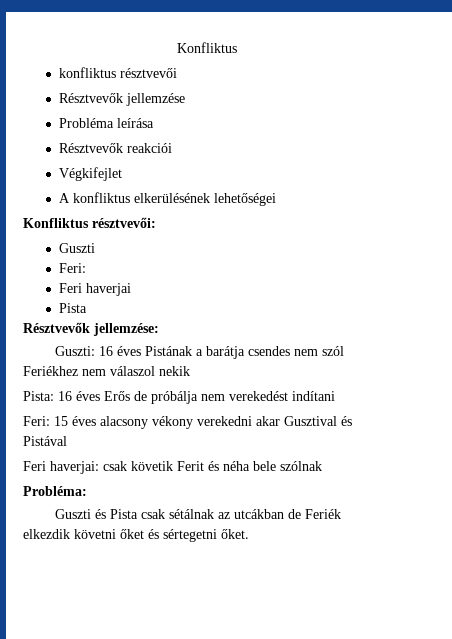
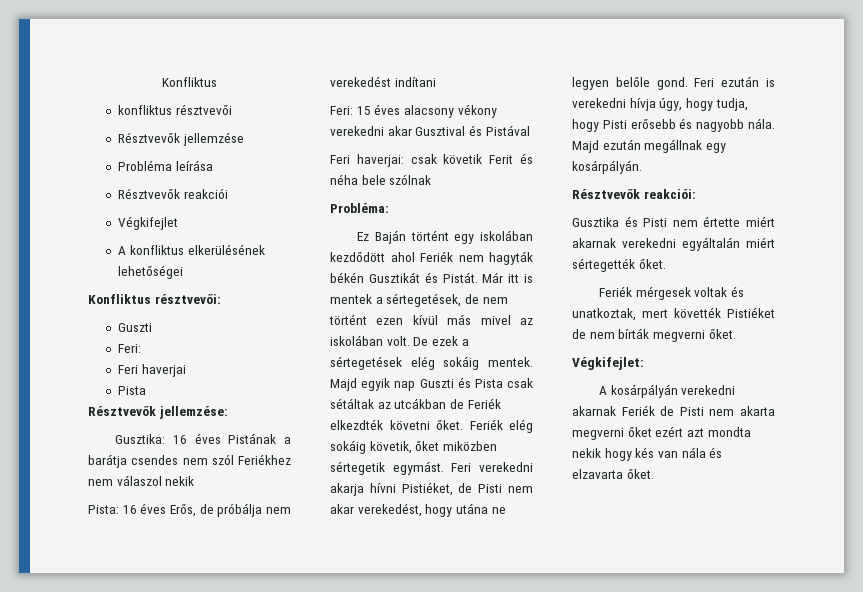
[55,346,96,356] Guszti: -> [115,434,166,444] Gusztika:
[104,391,130,401] Erős -> [170,504,196,517] Erős,
(87, 491) none -> [357,230,533,244] [330,251,533,265] [330,272,533,283] [330,293,508,307] [329,314,533,325] [330,335,469,346] [330,356,533,370] [330,378,416,391] Ez Baján történt egy iskolában kezdődött ahol Feriék nem hagyták békén Gusztikát és Pistát. Már itt is mentek a sértegetések, de nem történt ezen kívül más mivel az iskolában volt. De ezek a sértegetések elég sokáig mentek. Majd egyik nap
[169,509,215,519] sétálnak -> [330,398,374,409] sétáltak
[23,529,217,542] elkezdik követni őket és sértegetni -> [330,419,533,433] [330,440,497,454] [330,461,533,475] [330,482,533,496] [330,503,506,517] [572,76,775,90] [572,98,748,111] [572,118,775,132] [572,139,726,153] [572,160,642,174] [572,189,696,199] [572,216,775,227] [572,237,775,251] [572,258,666,272] [599,286,745,300] [572,307,775,321] [572,328,736,342] [572,357,644,370] [599,384,736,398] [572,405,775,416] [572,426,751,440] [572,447,723,461] [572,469,623,479] elkezdték követni őket. Feriék elég sokáig követik, őket miközben sértegetik egymást. Feri verekedni akarja hívni Pistiéket, de Pisti nem akar verekedést, hogy utána ne legyen belőle gond. Feri ezután is verekedni hívja úgy, hogy tudja, hogy Pisti erősebb és nagyobb nála. Majd ezután megállnak egy kosárpályán. // Résztvevők reakciói: // Gusztika és Pisti nem értette miért akarnak verekedni egyáltalán miért sértegették őket. // Feriék mérgesek voltak és unatkoztak, mert követték Pistiéket de nem bírták megverni őket. // Végkifejlet: // A kosárpályán verekedni akarnak Feriék de Pisti nem akarta megverni őket ezért azt mondta nekik hogy kés van nála és elzavarta

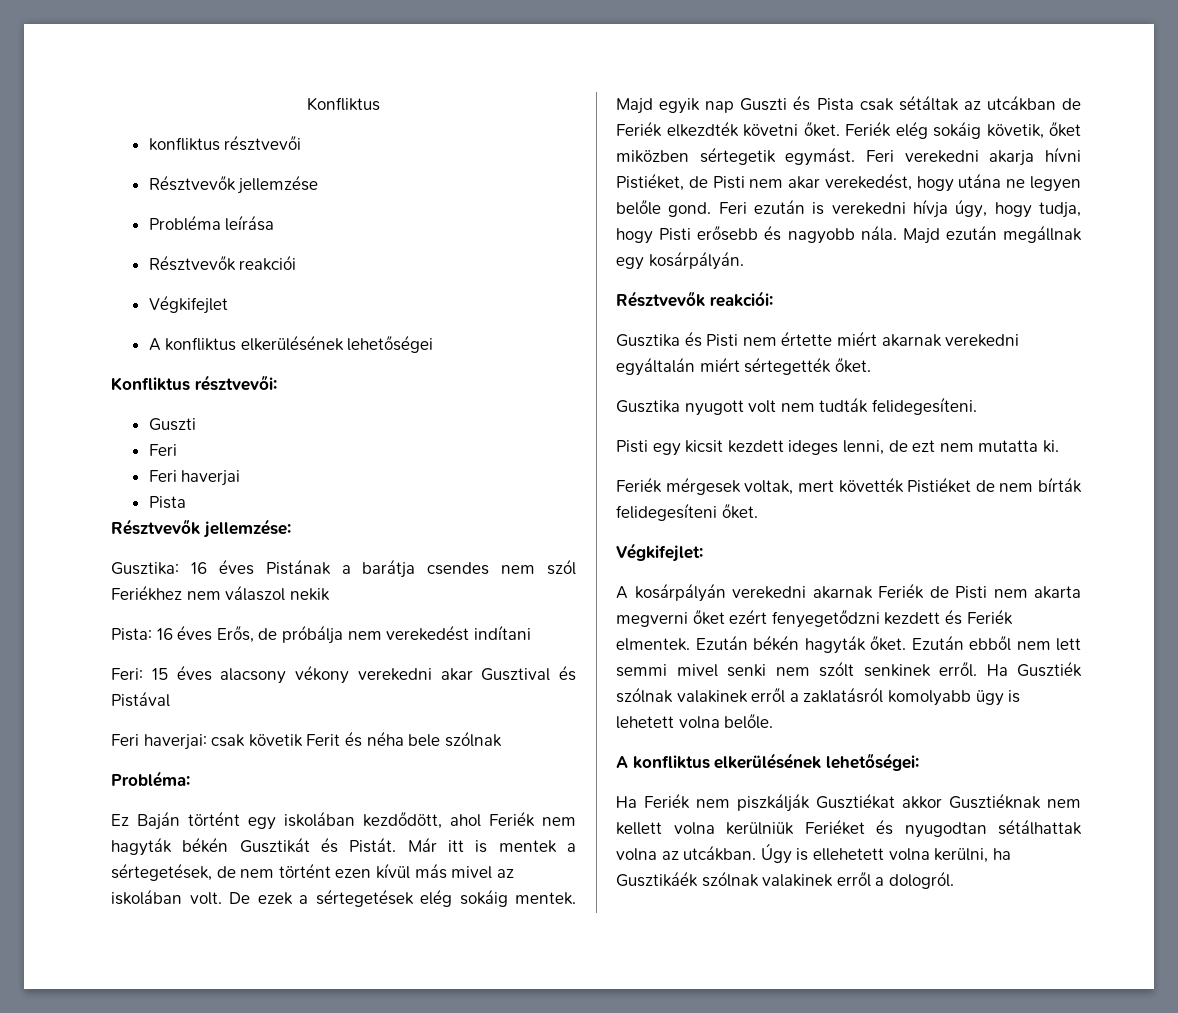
[118,344,142,353] Feri: -> [148,444,177,456] Feri
[330,252,385,262] kezdődött -> [363,811,442,829] kezdődött,
(666, 264) none -> [616,397,977,416] [616,440,1059,456] // Gusztika nyugott volt nem tudták felidegesíteni. // Pisti egy kicsit kezdett ideges lenni, de ezt nem mutatta ki.
[694,286,745,297] [572,308,636,321] voltak és unatkoztak, -> [744,480,794,495] voltak,
[652,330,705,342] megverni -> [616,503,717,521] felidegesíteni
[686,427,751,437] [572,447,723,461] [572,469,654,479] azt mondta nekik hogy kés van nála és elzavarta őket. -> [771,609,1013,628] [616,635,1081,654] [616,661,1082,677] [616,687,1021,706] [616,713,774,729] [616,753,919,771] [616,793,1081,812] [616,819,1082,838] [616,843,1011,864] [616,871,954,889] fenyegetődzni kezdett és Feriék elmentek. Ezután békén hagyták őket. Ezután ebből nem lett semmi mivel senki nem szólt senkinek erről. Ha Gusztiék szólnak valakinek erről a zaklatásról komolyabb ügy is lehetett volna belőle. // A konfliktus elkerülésének lehetőségei: // Ha Feriék nem piszkálják Gusztiékat akkor Gusztiéknak nem kellett volna kerülniük Feriéket és nyugodtan sétálhattak volna az utcákban. Úgy is ellehetett volna kerülni, ha Gusztikáék szólnak valakinek erről a dologról.

